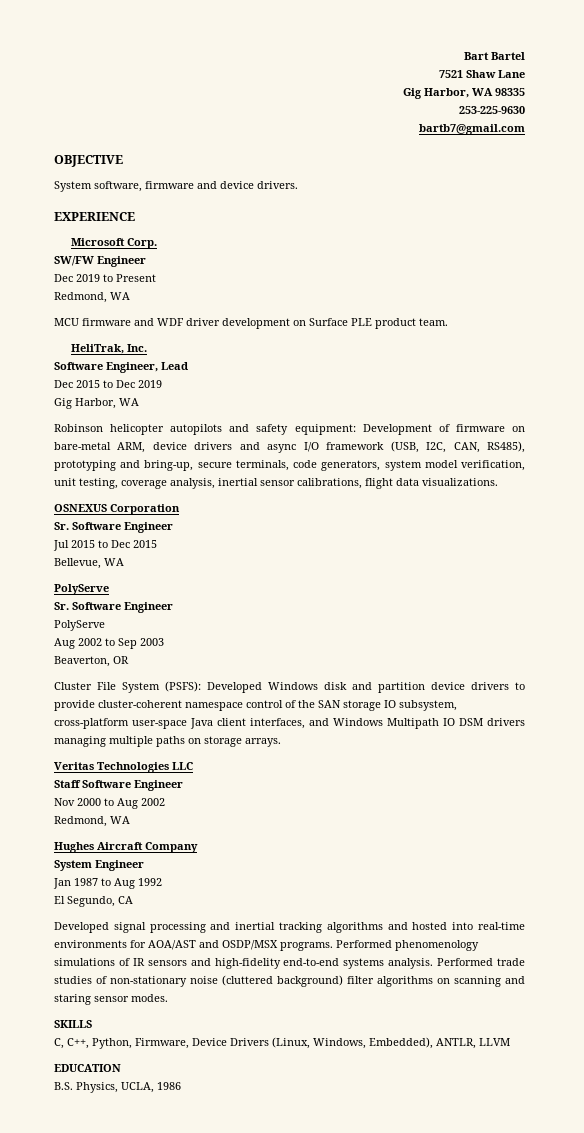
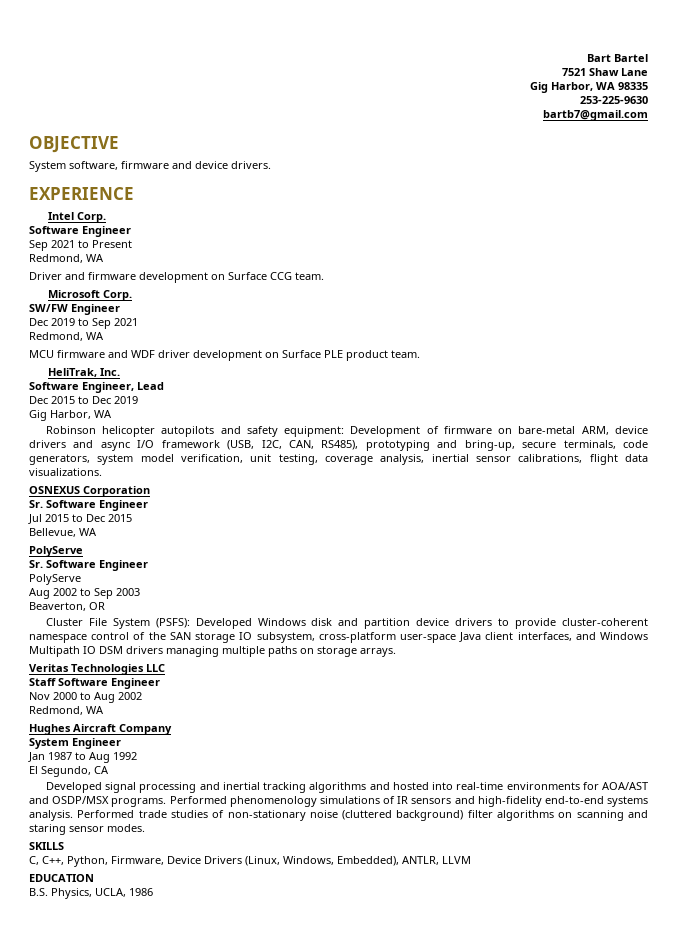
(135, 216) none -> [48,212,107,223] [29,226,131,237] [29,240,132,251] [29,254,104,263] [29,272,324,283] // Intel Corp. // Software Engineer // Sep 2021 to Present // Redmond, WA // Driver and firmware development on Surface CCG team.
[116,274,156,282] Present -> [92,318,138,329] Sep 2021

